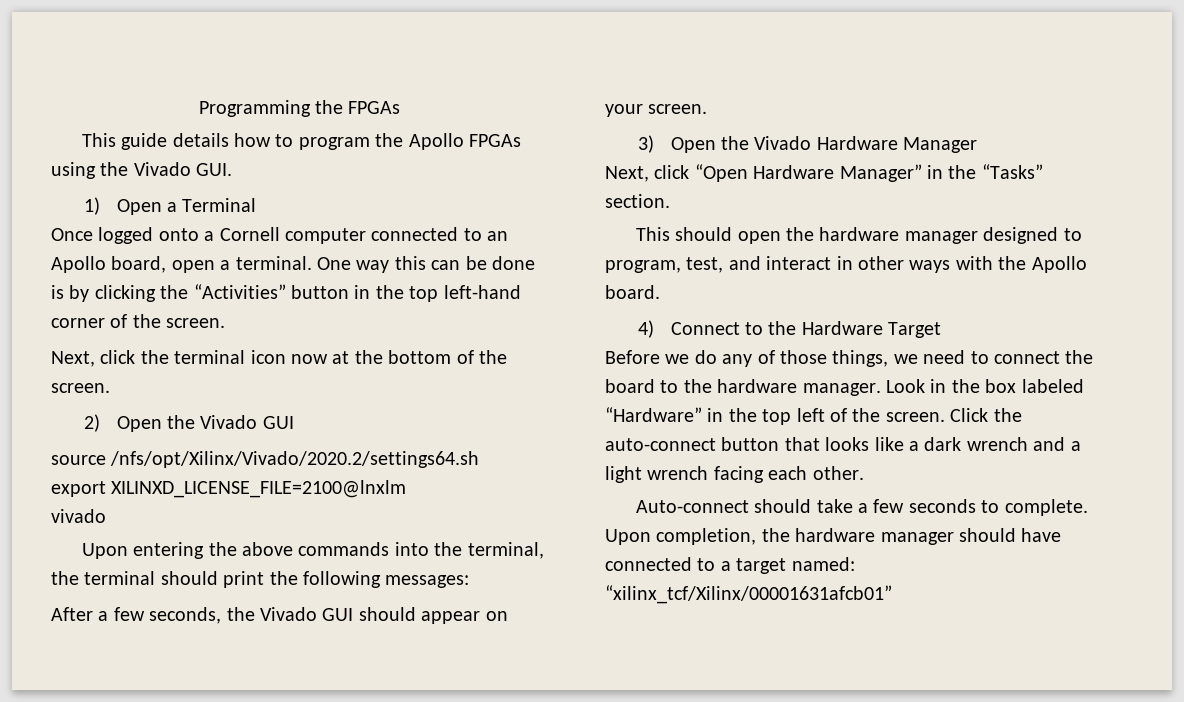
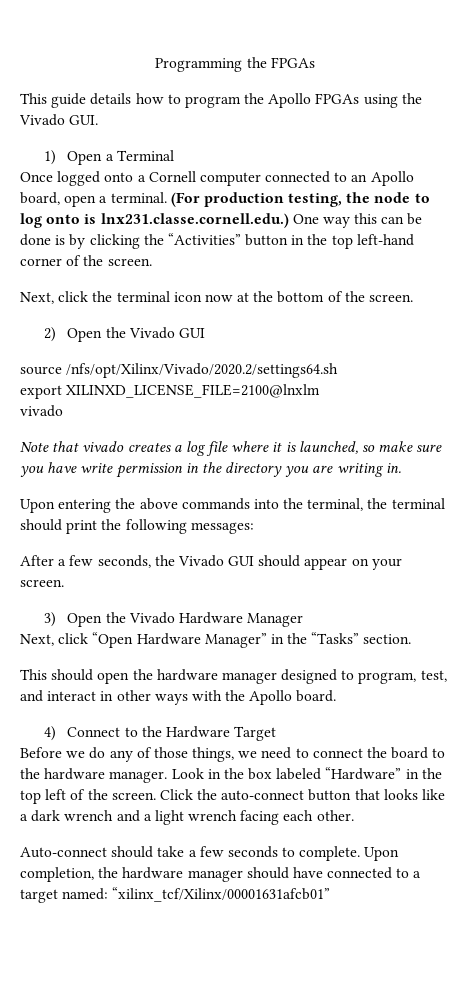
(312, 263) none -> [170,192,430,207] [20,213,289,228] (For production testing, the node to log onto is lnx231.classe.cornell.edu.)
(106, 516) none -> [20,441,443,456] [20,462,401,478] // Note that vivado creates a log file where it is launched, so make sure you have write permission in the directory you are writing in.

